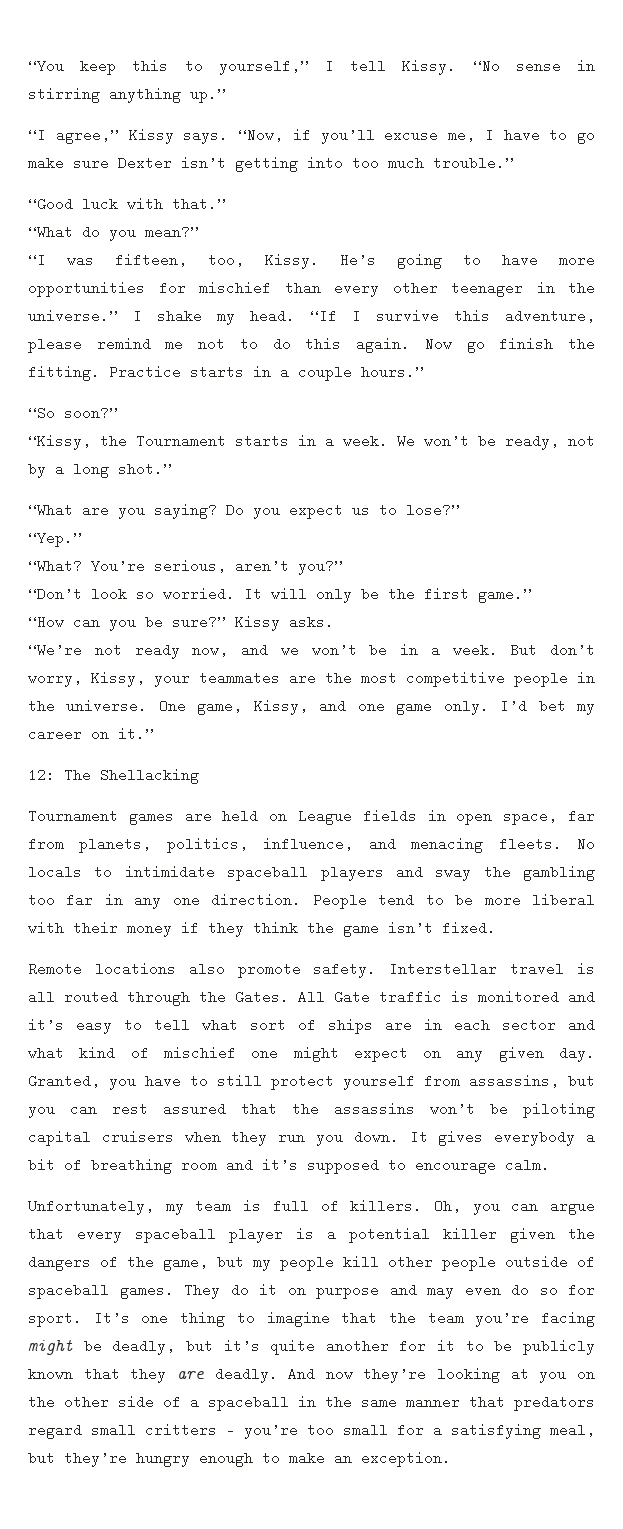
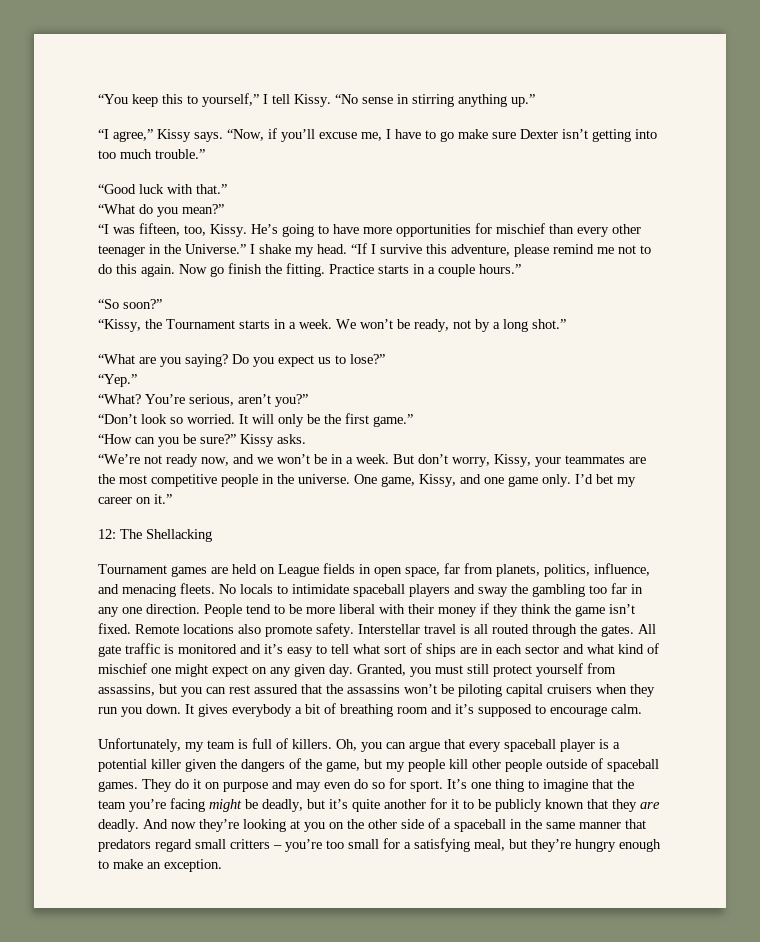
[28,309,118,323] universe.” -> [185,244,246,254] Universe.”
(496, 928) // -> (131, 628) none
[235,990,370,1004] Gates. All Gate -> [601,624,656,637] [98,645,121,657] gates. All gate
[145,1074,208,1088] have to -> [435,665,463,674] must

